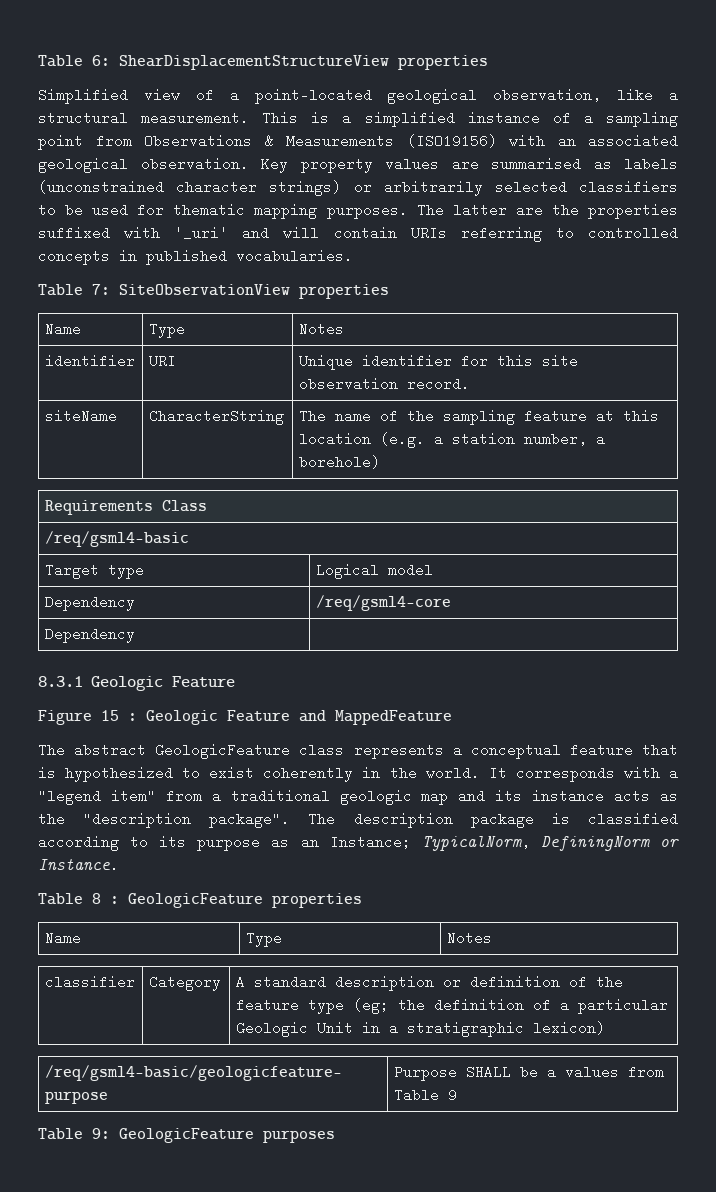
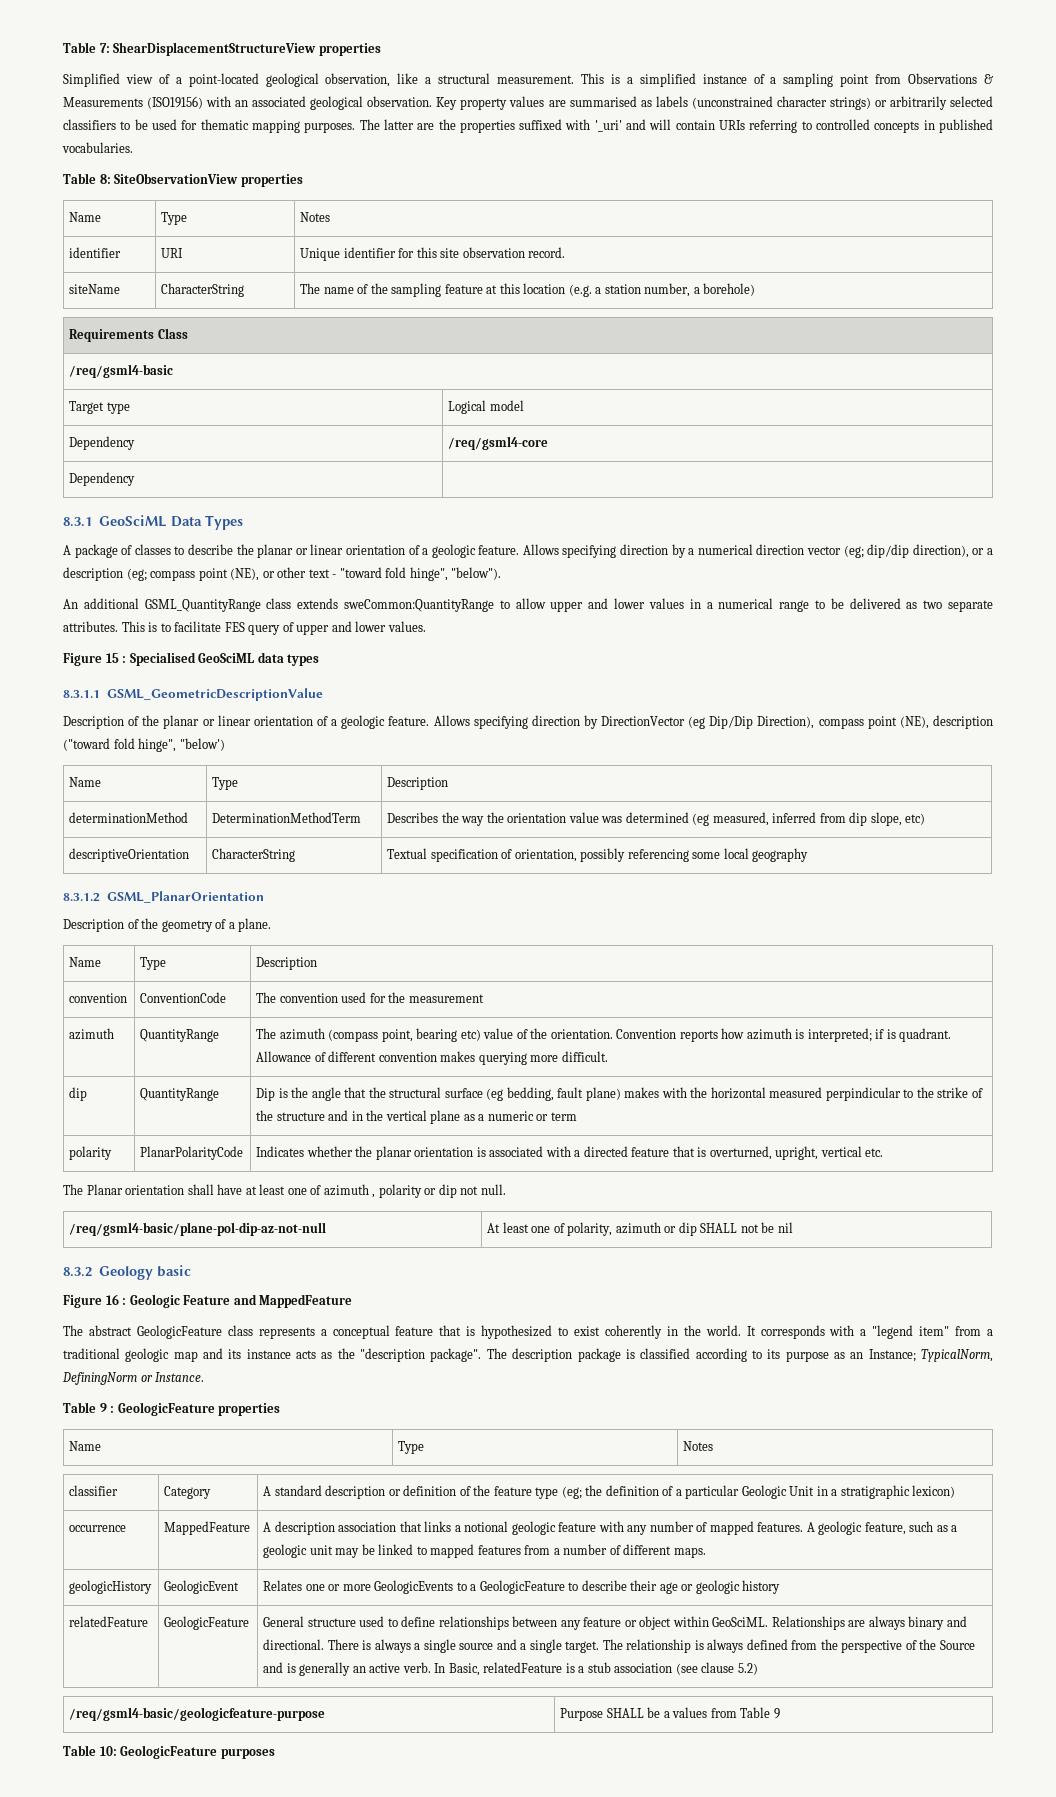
[38,55,110,67] Table 6: -> [63,42,110,53] Table 7:
[92,284,110,295] 7: -> [99,174,111,184] 8:
[91,676,236,691] [38,710,119,725] Geologic Feature // Figure 15 -> [98,515,243,530] [63,544,994,558] [63,567,502,581] [63,598,994,612] [63,621,426,635] [63,652,320,666] [63,688,323,701] [63,715,993,729] [63,738,225,752] [69,777,102,787] [212,777,239,790] [387,777,449,790] [69,812,189,823] [212,812,362,823] [387,812,926,826] [69,848,190,862] [212,848,296,862] [387,848,809,862] [63,891,264,903] [63,918,272,932] [69,957,102,967] [140,957,167,970] [256,957,318,970] [69,993,128,1003] [140,992,227,1003] [256,992,484,1003] [69,1028,115,1040] [140,1029,220,1042] [256,1028,952,1042] [256,1051,608,1065] [69,1087,88,1101] [140,1088,220,1101] [256,1087,983,1101] [256,1110,577,1124] [69,1146,113,1160] [140,1146,244,1160] [256,1146,884,1160] [63,1184,506,1198] [69,1222,327,1236] [487,1222,793,1236] [63,1265,191,1280] [63,1294,119,1308] GeoSciML Data Types // A package of classes to describe the planar or linear orientation of a geologic feature. Allows specifying direction by a numerical direction vector (eg; dip/dip direction), or a description (eg; compass point (NE), or other text - "toward fold hinge", "below"). // An additional GSML_QuantityRange class extends sweCommon:QuantityRange to allow upper and lower values in a numerical range to be delivered as two separate attributes. This is to facilitate FES query of upper and lower values. // Figure 15 : Specialised GeoSciML data types // 8.3.1.1 GSML_GeometricDescriptionValue // Description of the planar or linear orientation of a geologic feature. Allows specifying direction by DirectionVector (eg Dip/Dip Direction), compass point (NE), description ("toward fold hinge", "below') // Name | Type | Description // determinationMethod | DeterminationMethodTerm | Describes the way the orientation value was determined (eg measured, inferred from dip slope, etc) // descriptiveOrientation | CharacterString | Textual specification of orientation, possibly referencing some local geography // 8.3.1.2 GSML_PlanarOrientation // Description of the geometry of a plane. // Name | Type | Description // convention | ConventionCode | The convention used for the measurement // azimuth | QuantityRange | The azimuth (compass point, bearing etc) value of the orientation. Convention reports how azimuth is interpreted; if is quadrant. Allowance of different convention makes querying more difficult. // dip | QuantityRange | Dip is the angle that the structural surface (eg bedding, fault plane) makes with the horizontal measured perpindicular to the strike of the structure and in the vertical plane as a numeric or term // polarity | PlanarPolarityCode | Indicates whether the planar orientation is associated with a directed feature that is overturned, upright, vertical etc. // The Planar orientation shall have at least one of azimuth , polarity or dip not null. // /req/gsml4-basic/plane-pol-dip-az-not-null | At least one of polarity, azimuth or dip SHALL not be nil // 8.3.2 Geology basic // Figure 16
[92,893,101,904] 8 -> [99,1403,107,1413] 9
(605, 1028) none -> [69,1525,127,1532] [164,1521,251,1535] [263,1521,958,1535] [263,1544,706,1558] [69,1580,153,1594] [164,1580,240,1594] [263,1580,781,1594] [69,1616,149,1627] [164,1616,250,1630] [263,1616,967,1630] [263,1639,975,1653] [263,1662,758,1676] // occurrence | MappedFeature | A description association that links a notional geologic feature with any number of mapped features. A geologic feature, such as a geologic unit may be linked to mapped features from a number of different maps. // geologicHistory | GeologicEvent | Relates one or more GeologicEvents to a GeologicFeature to describe their age or geologic history // relatedFeature | GeologicFeature | General structure used to define relationships between any feature or object within GeoSciML. Relationships are always binary and directional. There is always a single source and a single target. The relationship is always defined from the perspective of the Source and is generally an active verb. In Basic, relatedFeature is a stub association (see clause 5.2)
[92,1128,110,1139] 9: -> [99,1746,117,1756] 10:

